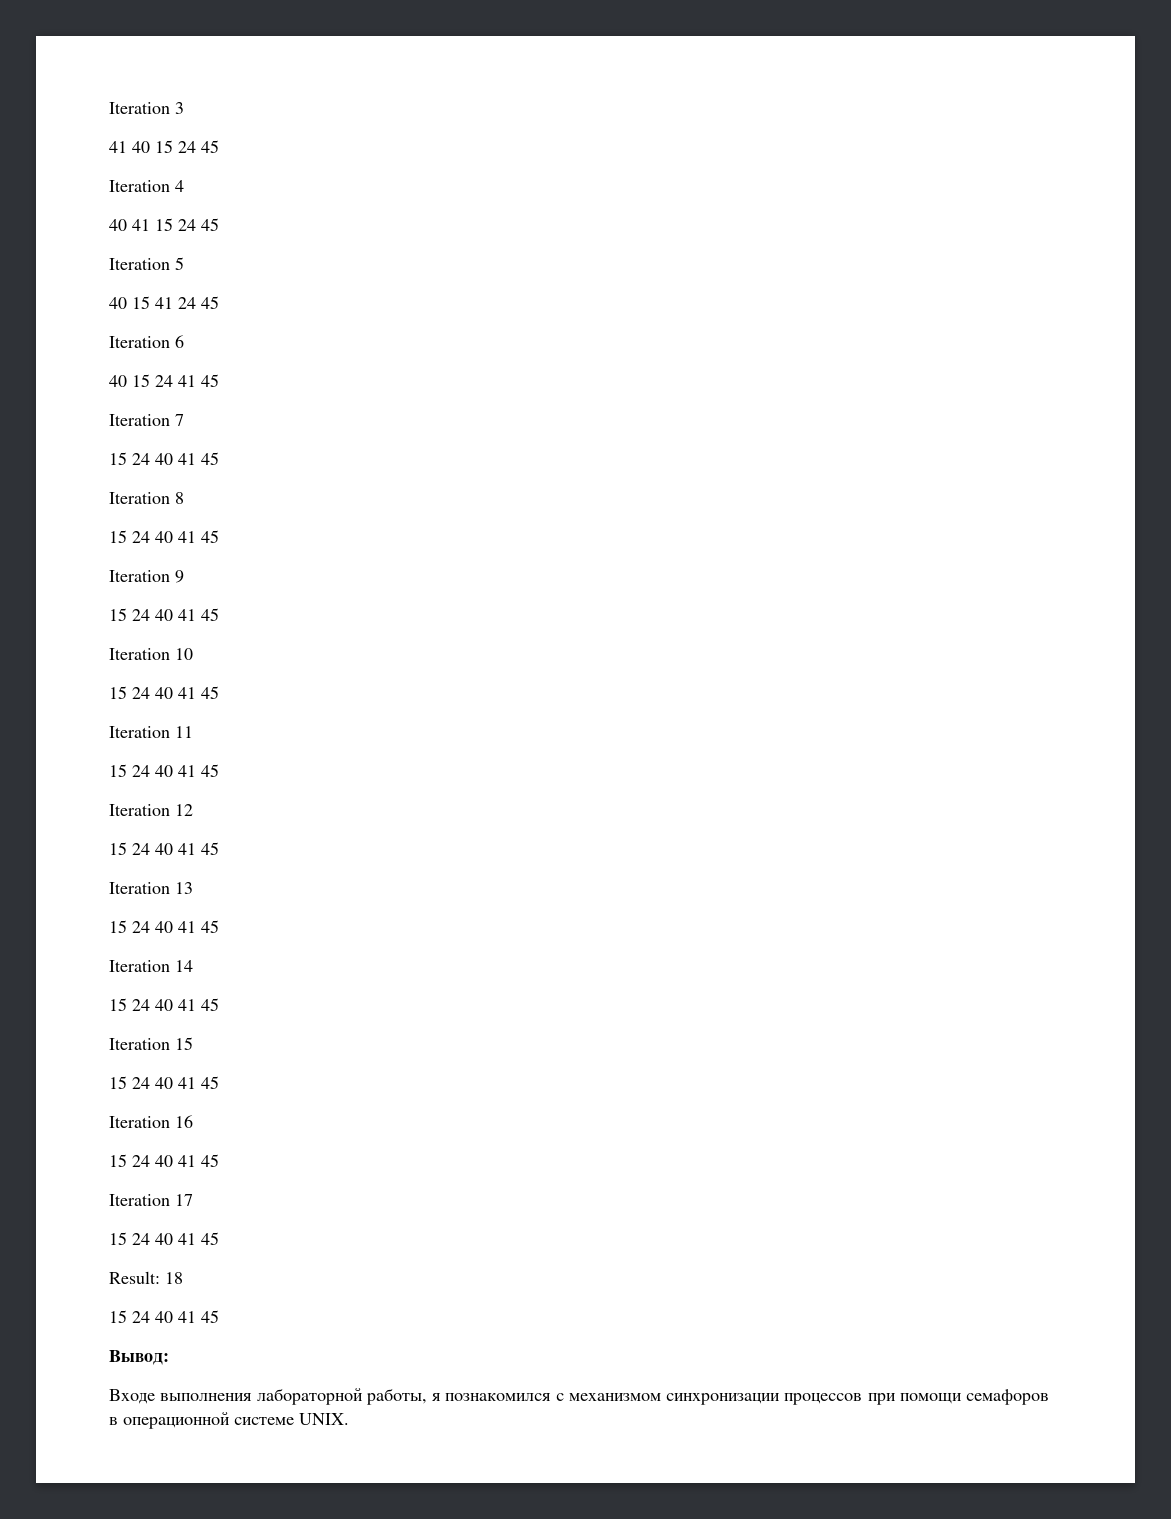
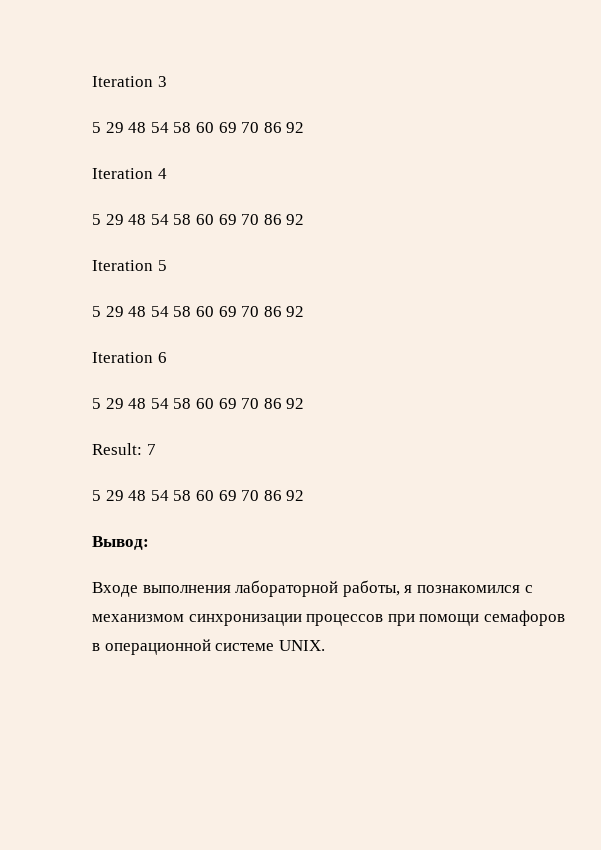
[109,140,219,153] [109,180,184,192] [109,218,219,231] [109,257,184,270] [109,296,219,309] [109,335,184,348] [109,374,219,387] [109,414,184,426] [109,452,219,465] [109,492,184,504] [109,530,219,543] [109,570,184,583] [109,608,219,621] [109,648,193,660] [109,686,219,699] [109,726,193,738] [109,764,219,777] [109,804,193,816] [109,842,219,855] [109,882,193,894] [109,920,219,933] [109,960,193,972] [109,998,219,1011] [109,1037,193,1050] [109,1076,219,1089] [109,1115,193,1128] [109,1154,219,1167] [109,1194,193,1206] [109,1232,219,1245] [109,1271,183,1284] [109,1310,219,1323] 41 40 15 24 45 // Iteration 4 // 40 41 15 24 45 // Iteration 5 // 40 15 41 24 45 // Iteration 6 // 40 15 24 41 45 // Iteration 7 // 15 24 40 41 45 // Iteration 8 // 15 24 40 41 45 // Iteration 9 // 15 24 40 41 45 // Iteration 10 // 15 24 40 41 45 // Iteration 11 // 15 24 40 41 45 // Iteration 12 // 15 24 40 41 45 // Iteration 13 // 15 24 40 41 45 // Iteration 14 // 15 24 40 41 45 // Iteration 15 // 15 24 40 41 45 // Iteration 16 // 15 24 40 41 45 // Iteration 17 // 15 24 40 41 45 // Result: 18 // 15 24 40 41 45 -> [92,122,305,133] [92,168,167,179] [92,214,305,225] [92,260,167,271] [92,306,305,317] [92,352,167,363] [92,398,305,409] [92,443,156,455] [92,490,305,501] 5 29 48 54 58 60 69 70 86 92 // Iteration 4 // 5 29 48 54 58 60 69 70 86 92 // Iteration 5 // 5 29 48 54 58 60 69 70 86 92 // Iteration 6 // 5 29 48 54 58 60 69 70 86 92 // Result: 7 // 5 29 48 54 58 60 69 70 86 92

